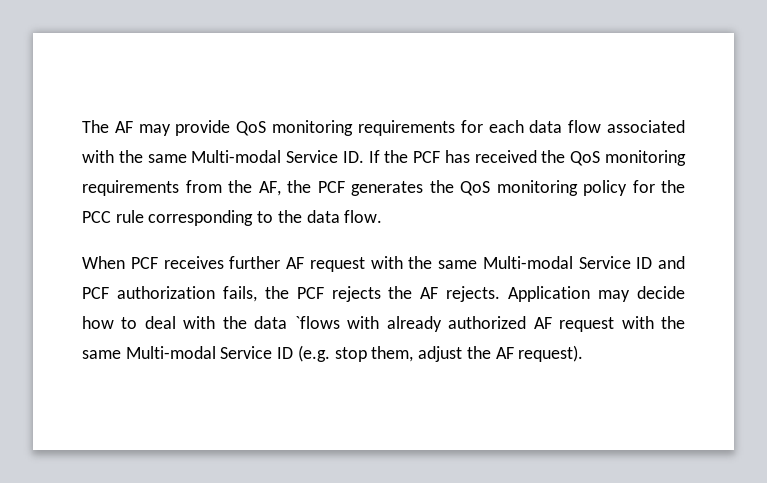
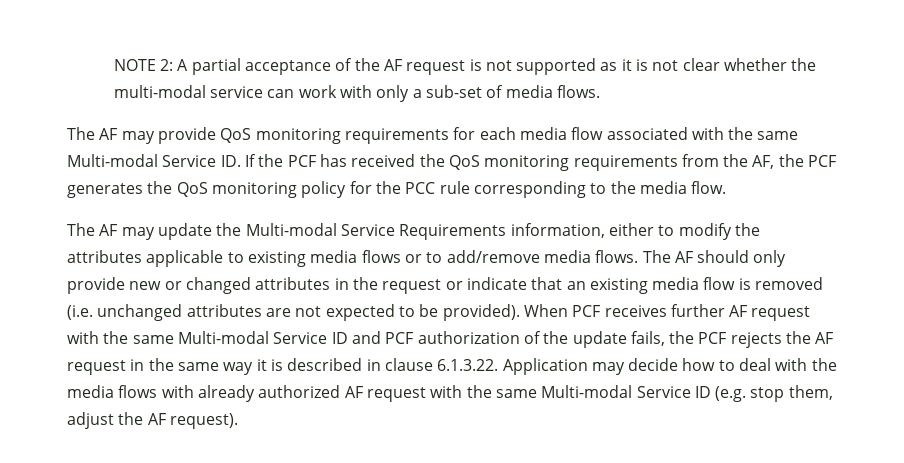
(82, 126) none -> [113,58,817,75] [113,85,600,102] NOTE 2: A partial acceptance of the AF request is not supported as it is not clear whether the multi-modal service can work with only a sub-set of media flows. //
[529,120,563,133] data -> [519,127,567,140] media
[306,210,340,223] data -> [639,181,687,194] media
(383, 216) none -> [67,223,760,240] [67,250,787,267] [67,277,824,294] [67,304,520,321] The AF may update the Multi-modal Service Requirements information, either to modify the attributes applicable to existing media flows or to add/remove media flows. The AF should only provide new or changed attributes in the request or indicate that an existing media flow is removed (i.e. unchanged attributes are not expected to be provided).
(215, 292) none -> [523,331,627,348] of the update
[446,286,501,302] rejects. -> [67,358,499,375] request in the same way it is described in clause 6.1.3.22.
[254,316,340,329] data `flows -> [67,385,158,398] media flows

